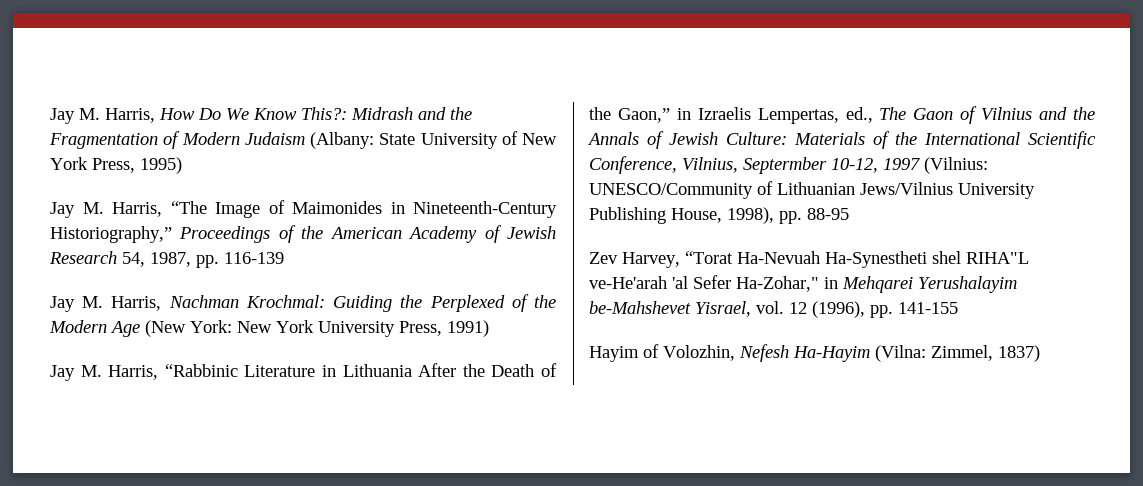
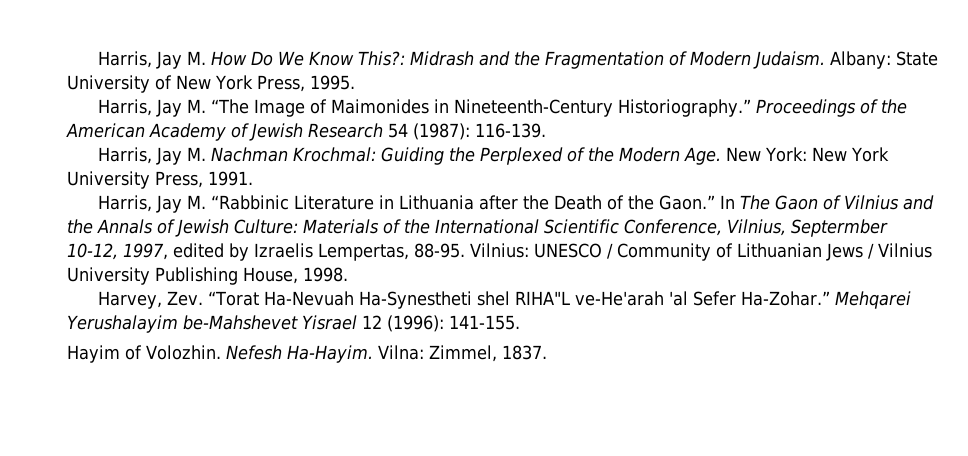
[50,108,155,124] Jay M. Harris, -> [97,51,206,69] Harris, Jay M.
[244,132,374,149] Judaism (Albany: -> [752,51,891,69] Judaism. Albany:
[140,157,182,174] [50,202,162,218] 1995) // Jay M. Harris, -> [309,75,355,90] [97,99,206,117] 1995. // Harris, Jay M.
[50,226,172,243] Historiography,” -> [617,99,751,117] Historiography.”
[122,252,284,268] [50,296,162,312] 54, 1987, pp. 116-139 // Jay M. Harris, -> [388,123,546,140] [97,147,206,165] 54 (1987): 116-139. // Harris, Jay M.
[110,320,186,337] Age (New -> [683,147,761,165] Age. New
[447,320,489,337] [50,365,159,381] 1991) // Jay M. Harris, -> [208,171,253,186] [97,195,206,213] 1991. // Harris, Jay M.
[418,363,457,377] After -> [478,195,518,210] after
[617,107,873,124] Gaon,” in Izraelis Lempertas, ed., -> [658,195,735,210] Gaon.” In
[883,157,988,174] [589,181,1035,199] [589,207,849,224] [589,252,680,268] 1997 (Vilnius: UNESCO/Community of Lithuanian Jews/Vilnius University Publishing House, 1998), pp. 88-95 // Zev Harvey, -> [123,243,932,261] [67,267,348,285] [97,291,203,309] 1997, edited by Izraelis Lempertas, 88-95. Vilnius: UNESCO / Community of Lithuanian Jews / Vilnius University Publishing House, 1998. // Harvey, Zev.
[736,276,838,292] Ha-Zohar," in -> [740,291,830,306] Ha-Zohar.”
[695,301,958,318] [589,344,1040,362] Yisrael, vol. 12 (1996), pp. 141-155 // Hayim of Volozhin, Nefesh Ha-Hayim (Vilna: Zimmel, 1837) -> [301,315,520,332] [67,345,547,363] Yisrael 12 (1996): 141-155. // Hayim of Volozhin. Nefesh Ha-Hayim. Vilna: Zimmel, 1837.

